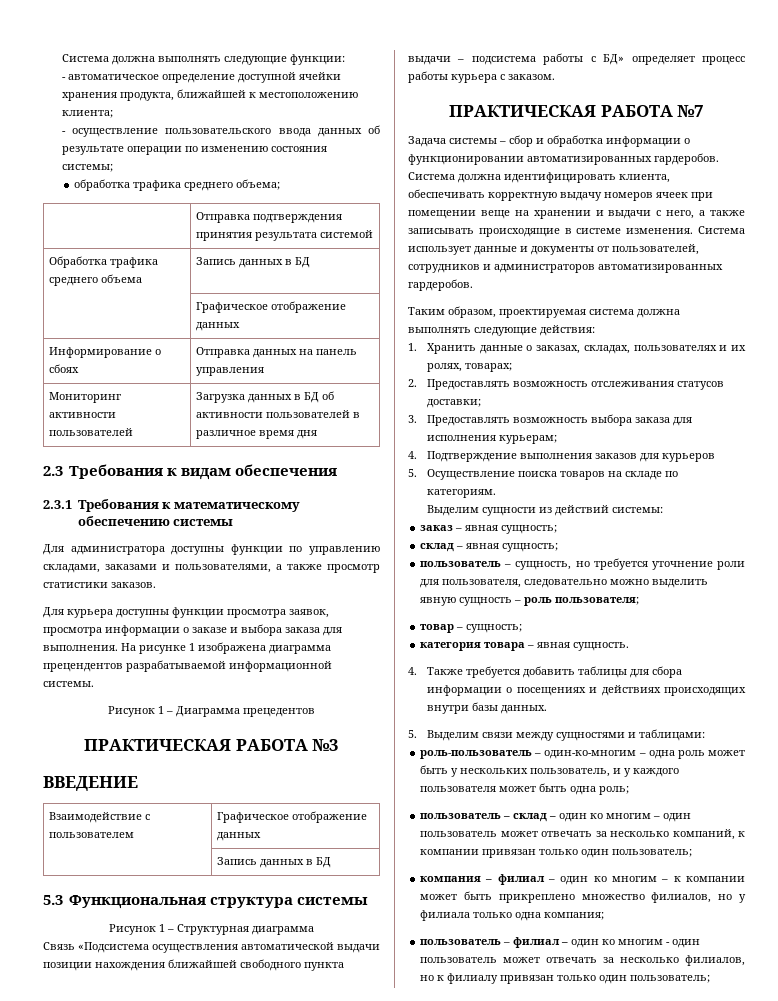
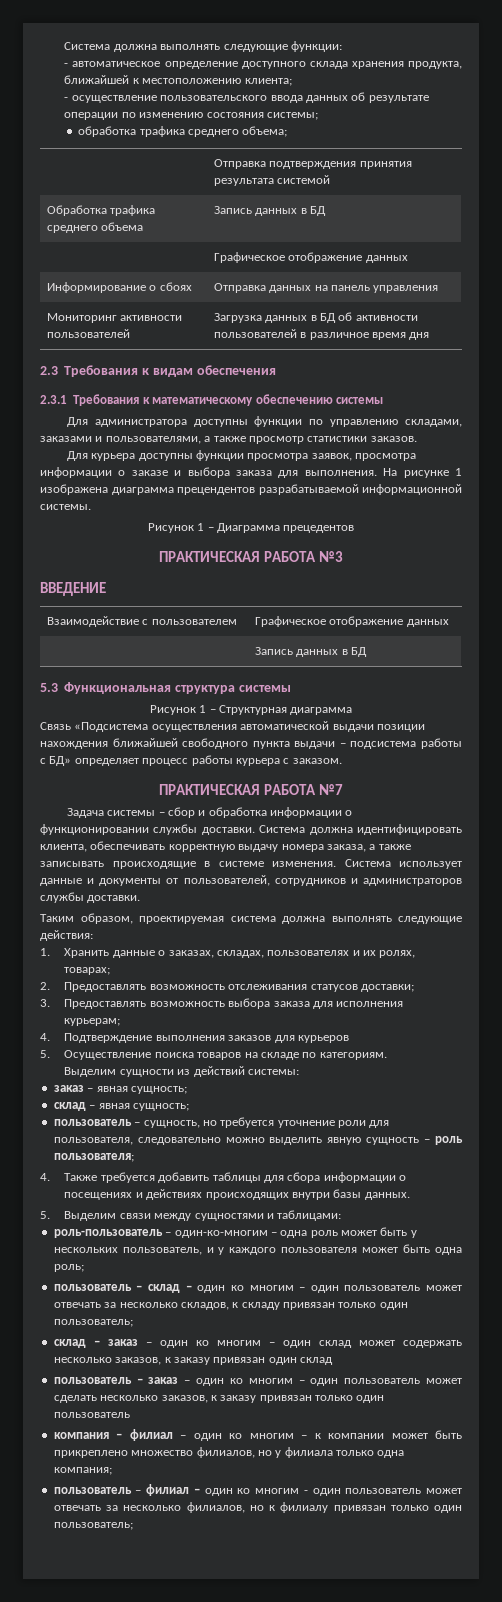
[237,72,341,83] доступной ячейки -> [241,61,348,69] доступного склада
[527,153,719,165] автоматизированных гардеробов. -> [153,824,255,835] службы доставки.
[604,192,713,201] [408,210,695,219] номеров ячеек при помещении веще на хранении и выдачи с него, -> [281,844,366,852] номера заказа,
[598,264,723,273] [408,279,473,291] автоматизированных гардеробов. -> [40,892,141,903] службы доставки.
[420,624,523,633] [420,642,630,651] // товар – сущность; // категория товара – явная сущность. -> (134, 1157) none
[672,829,745,840] [420,849,693,858] компаний, к компании привязан только один пользователь; -> [180,1302,408,1310] [53,1319,133,1327] [53,1339,462,1348] [53,1357,333,1365] [53,1377,462,1386] [53,1395,385,1403] [53,1412,130,1418] складов, к складу привязан только один пользователь; // склад – заказ – один ко многим – один склад может содержать несколько заказов, к заказу привязан один склад // пользователь – заказ – один ко многим – один пользователь может сделать несколько заказов, к заказу привязан только один пользователь

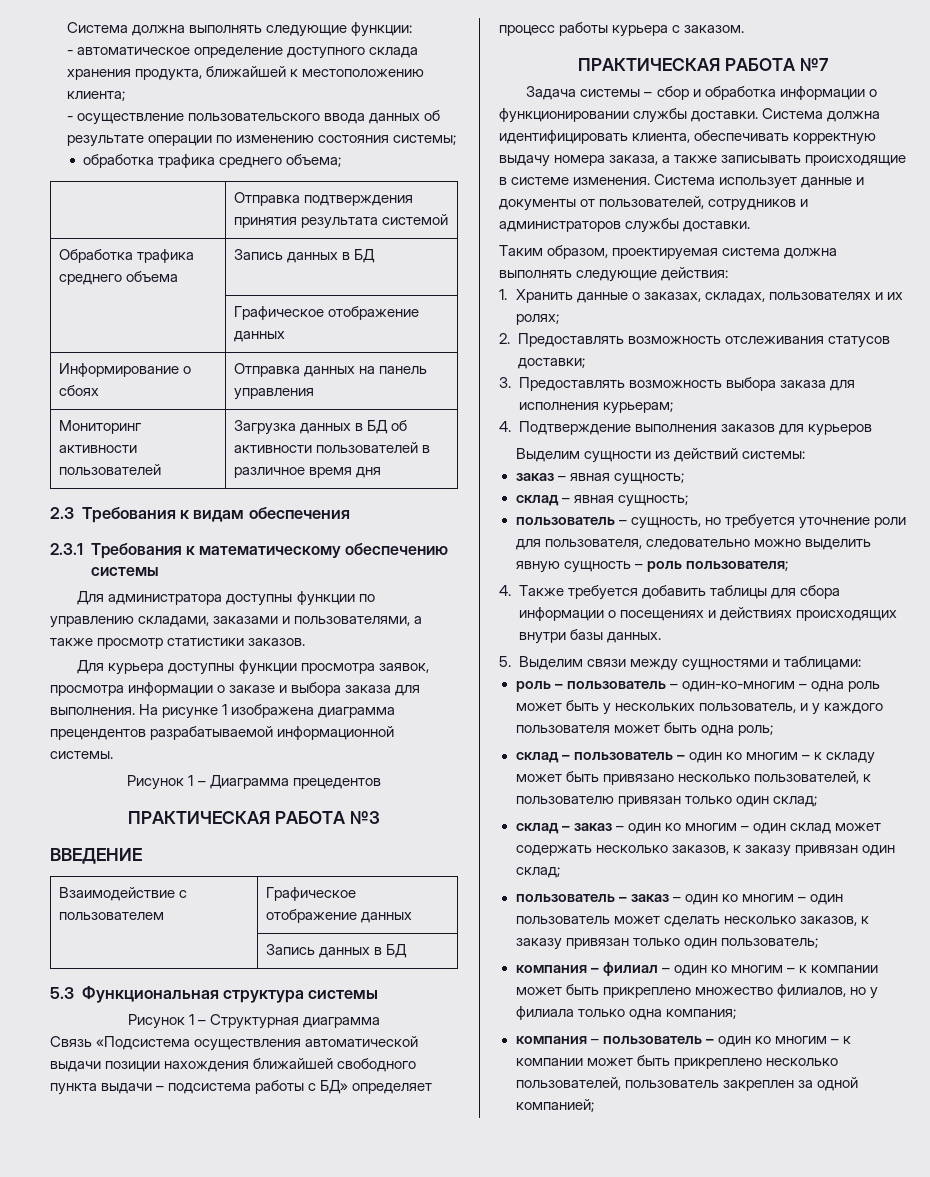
[379,950,416,958] [64,967,111,975] ролях, товарах; -> [515,314,559,325] ролях;
[40,1050,387,1060] // 5. Осуществление поиска товаров на складе по категориям. -> (872, 430) none
[53,1229,163,1238] роль-пользователь -> [515,681,666,692] роль – пользователь
[53,1284,462,1293] [53,1302,408,1310] [53,1319,133,1327] пользователь – склад – один ко многим – один пользователь может отвечать за несколько складов, к складу привязан только один пользователь; -> [515,752,875,764] [515,771,871,785] [515,796,817,807] склад – пользователь – один ко многим – к складу может быть привязано несколько пользователей, к пользователю привязан только один склад;
[300,1357,333,1365] склад -> [515,867,560,878] склад;
[53,1412,130,1418] пользователь -> [720,938,818,948] пользователь;
[53,1484,463,1496] [53,1502,462,1513] [53,1522,133,1530] пользователь – филиал – один ко многим - один пользователь может отвечать за несколько филиалов, но к филиалу привязан только один пользователь; -> [515,1036,851,1047] [515,1055,838,1069] [515,1077,858,1091] [515,1099,594,1112] компания – пользователь – один ко многим – к компании может быть прикреплено несколько пользователей, пользователь закреплен за одной компанией;

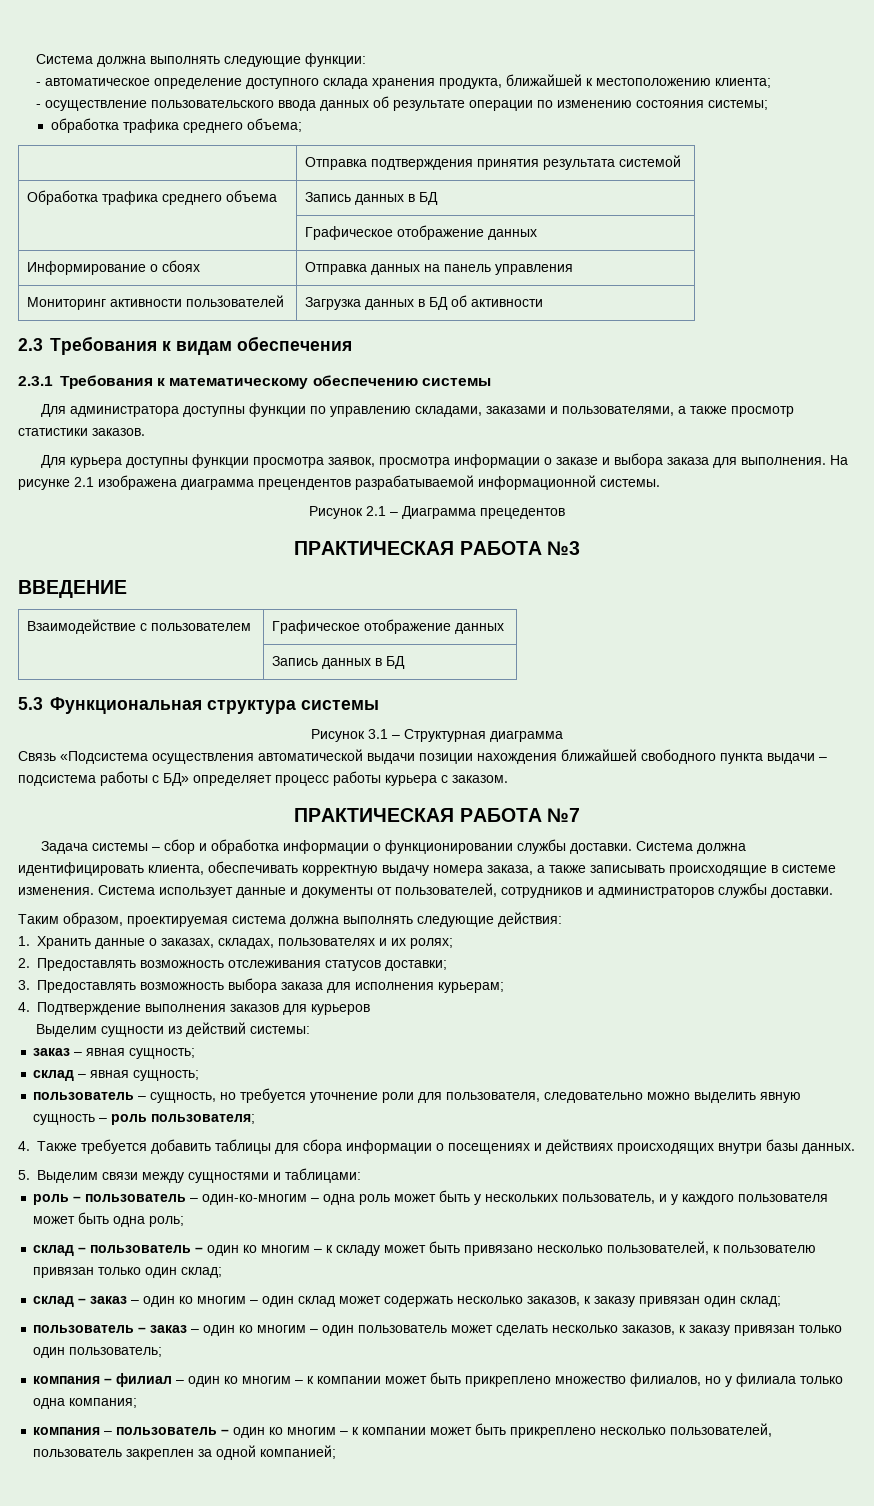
[316,442,431,453] [234,467,382,478] пользователей в различное время дня -> (544, 303) none
[222,704,228,715] 1 -> [74,477,94,487] 2.1
[188,775,194,786] 1 -> [366,506,386,516] 2.1
[188,1014,194,1025] 1 -> [368,729,388,739] 3.1

